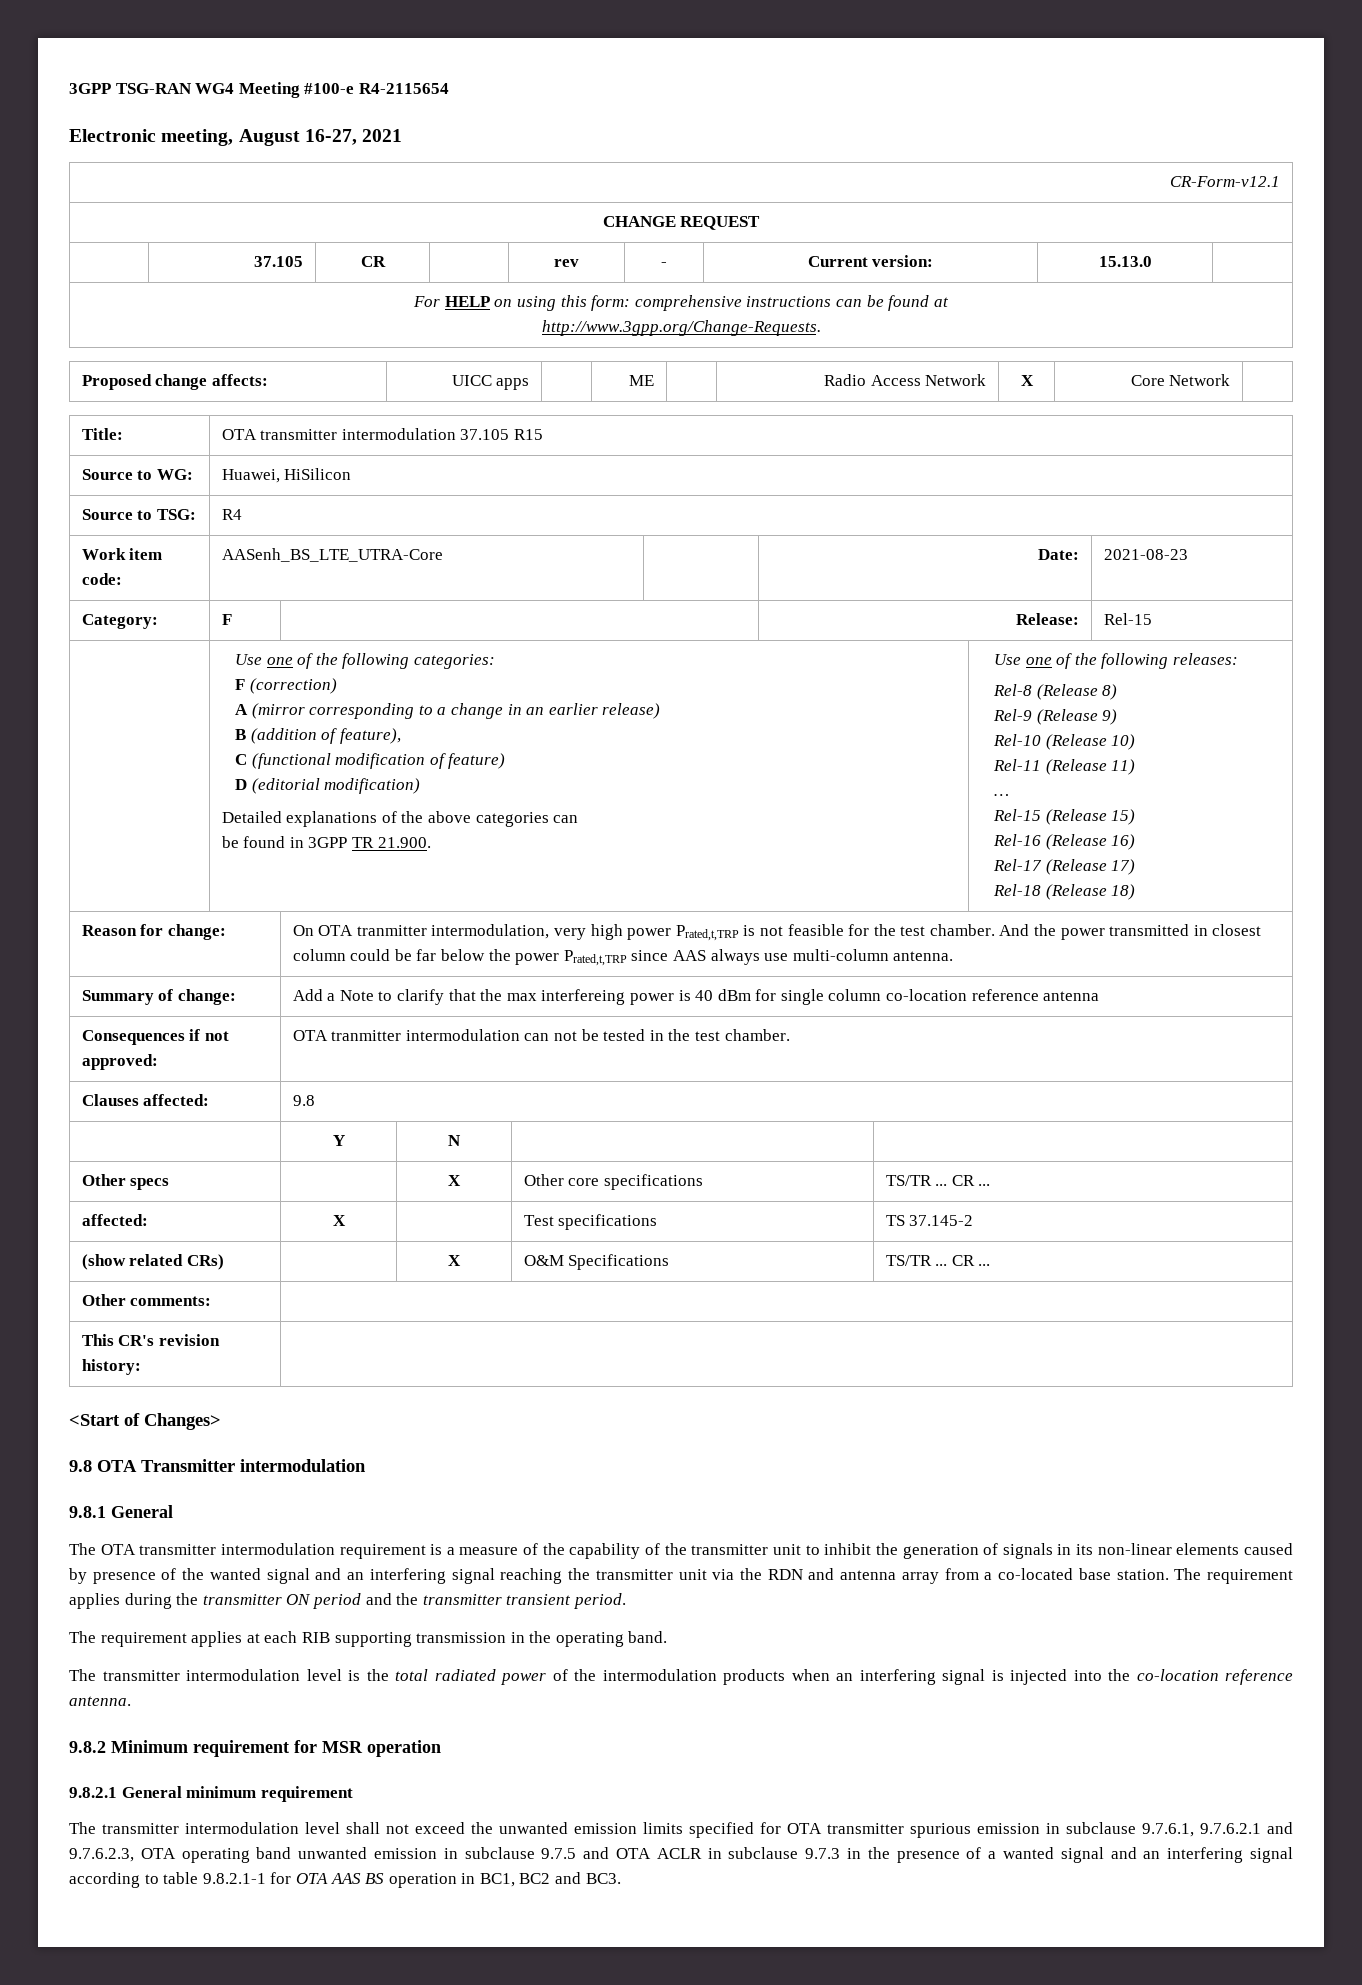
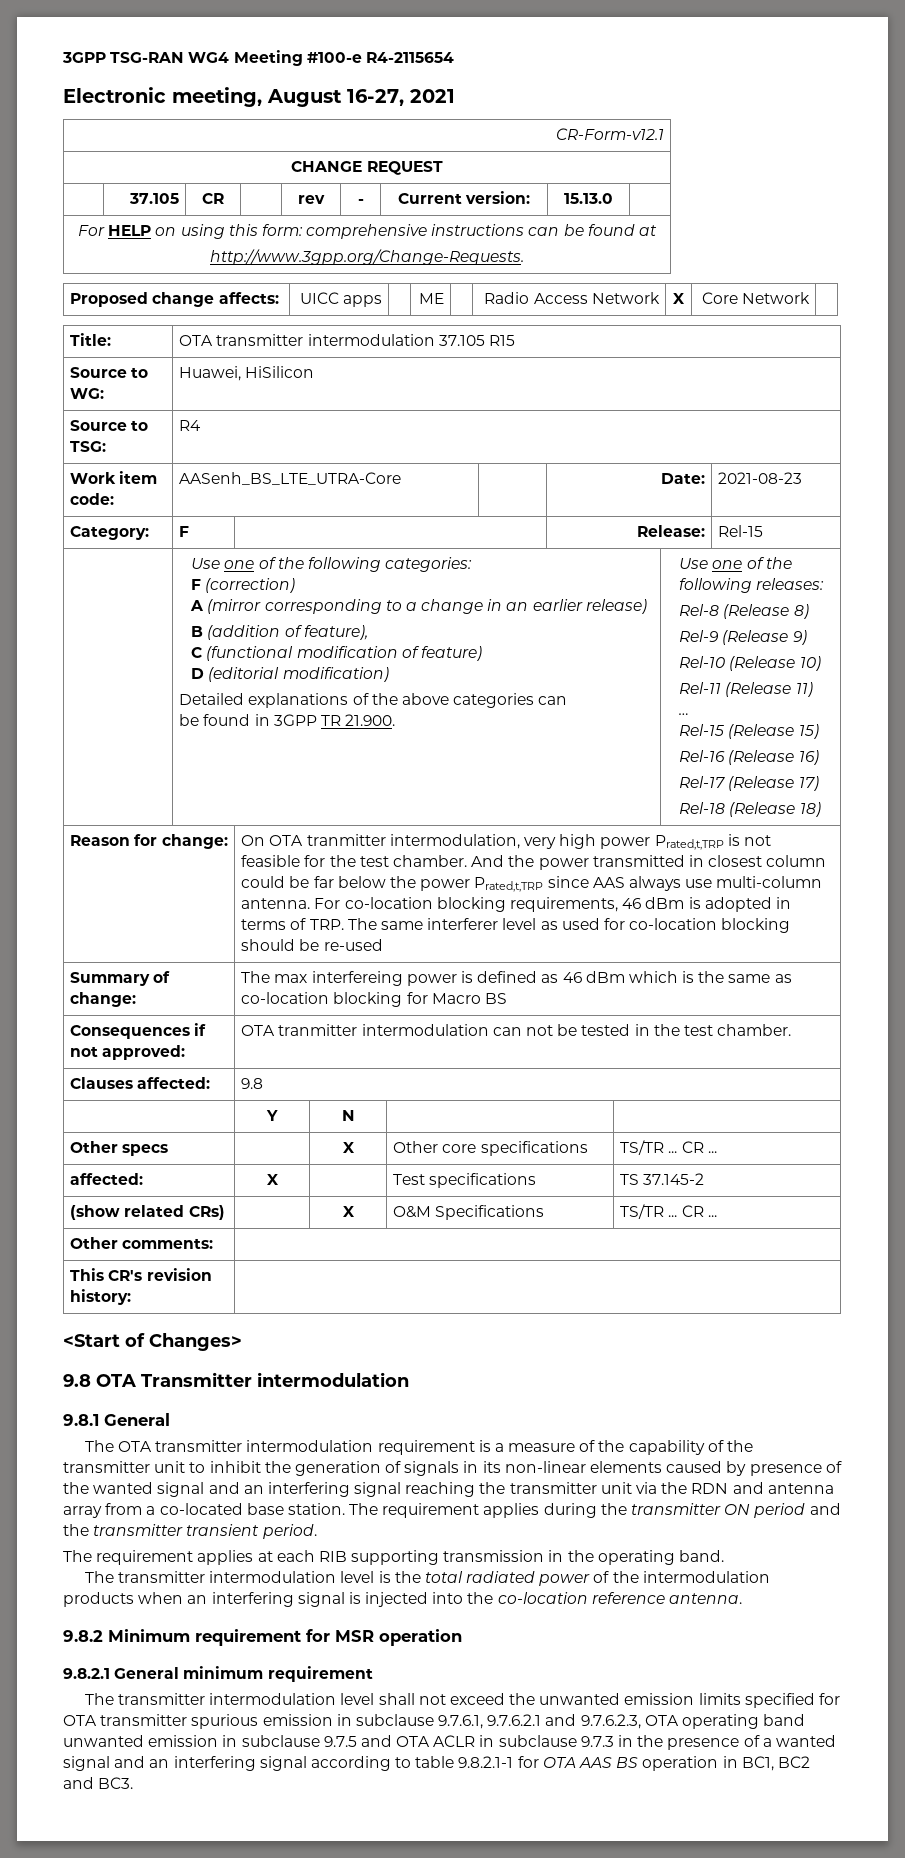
[81,989,236,1005] [292,989,1100,1005] // Summary of change: | Add a Note to clarify that the max interfereing power is 40 dBm for single column co-location reference antenna -> [314,897,791,912] [241,918,791,933] [241,939,383,951] [70,971,171,986] [70,992,137,1007] [241,971,792,986] [241,992,507,1007] For co-location blocking requirements, 46 dBm is adopted in terms of TRP. The same interferer level as used for co-location blocking should be re-used // Summary of change: | The max interfereing power is defined as 46 dBm which is the same as co-location blocking for Macro BS

